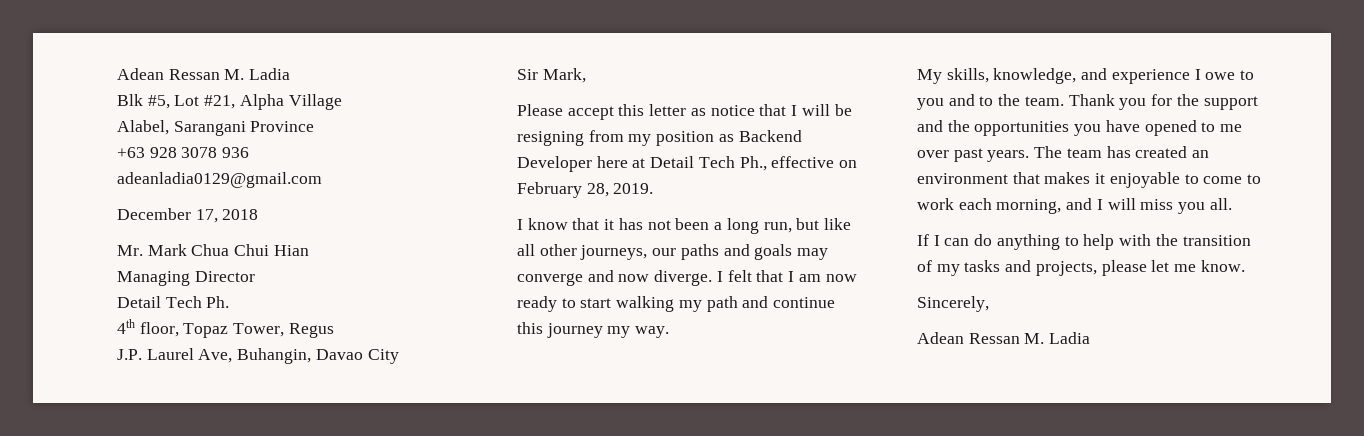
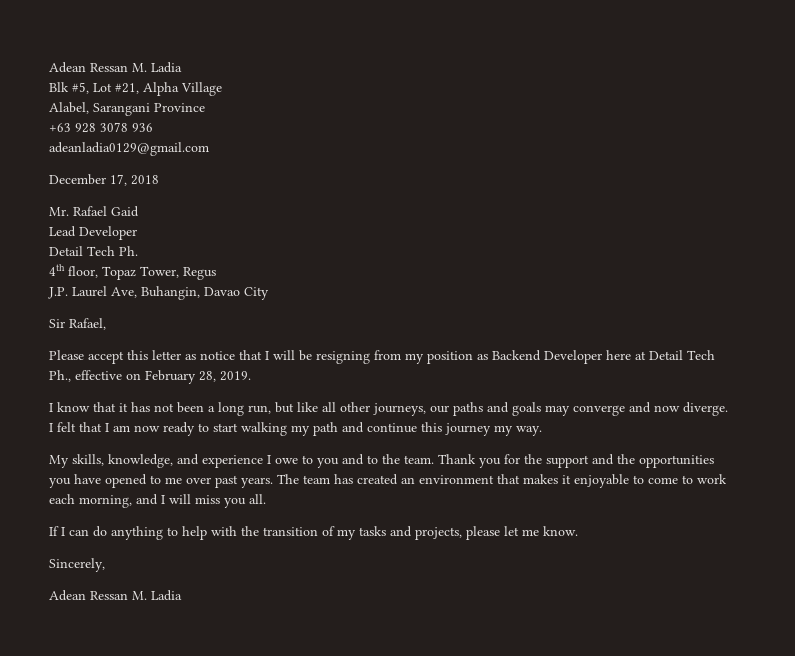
[147,244,309,256] [117,271,255,286] Mark Chua Chui Hian // Managing Director -> [73,206,139,217] [49,226,137,240] Rafael Gaid // Lead Developer
[542,68,586,83] Mark, -> [69,318,106,330] Rafael,

